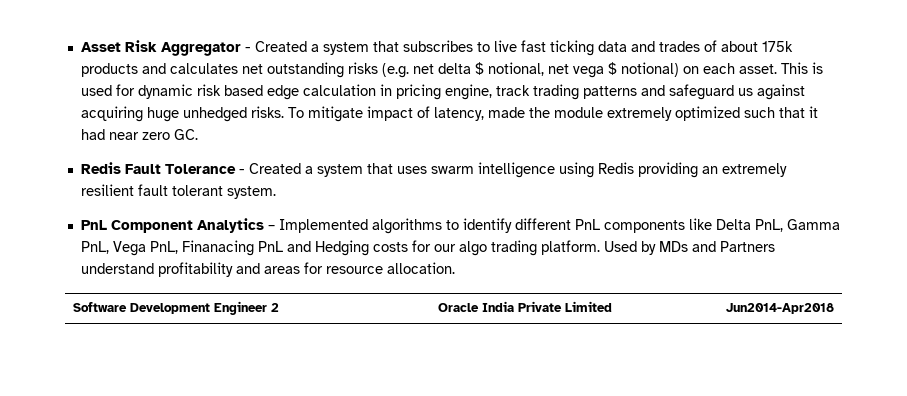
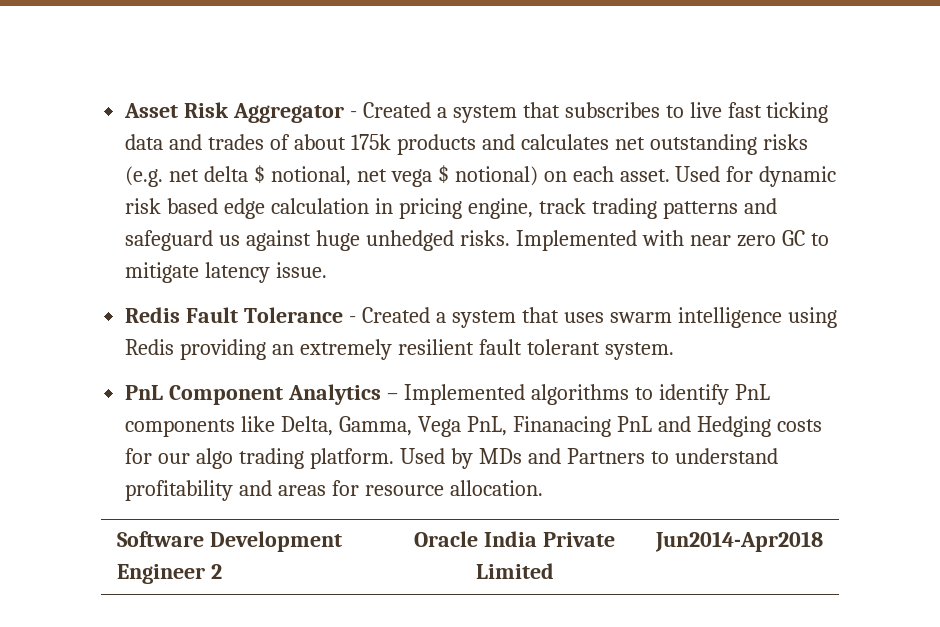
[780,62,823,74] [80,85,112,96] This is used -> [675,166,721,182] Used
[80,106,143,122] acquiring -> (312, 240) none
[287,106,818,122] [80,129,198,140] To mitigate impact of latency, made the module extremely optimized such that it had near zero GC. -> [515,230,829,251] [125,262,328,283] Implemented with near zero GC to mitigate latency issue.
[514,218,571,230] different -> (729, 394) none
[715,219,840,232] [80,241,109,254] Delta PnL, Gamma PnL, -> [281,416,413,436] Delta, Gamma,
(775, 246) none -> [650,451,669,464] to

